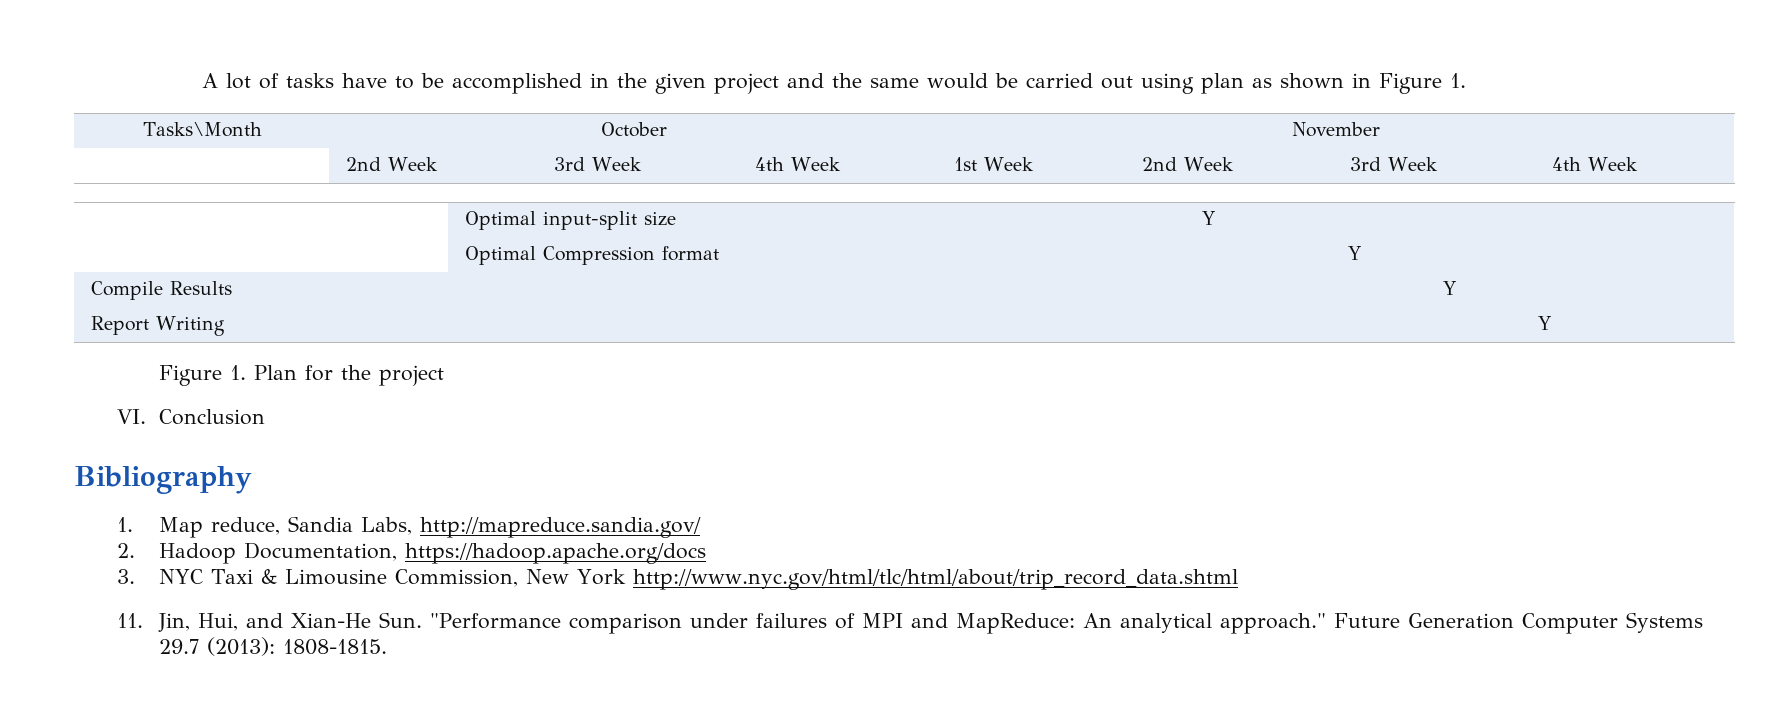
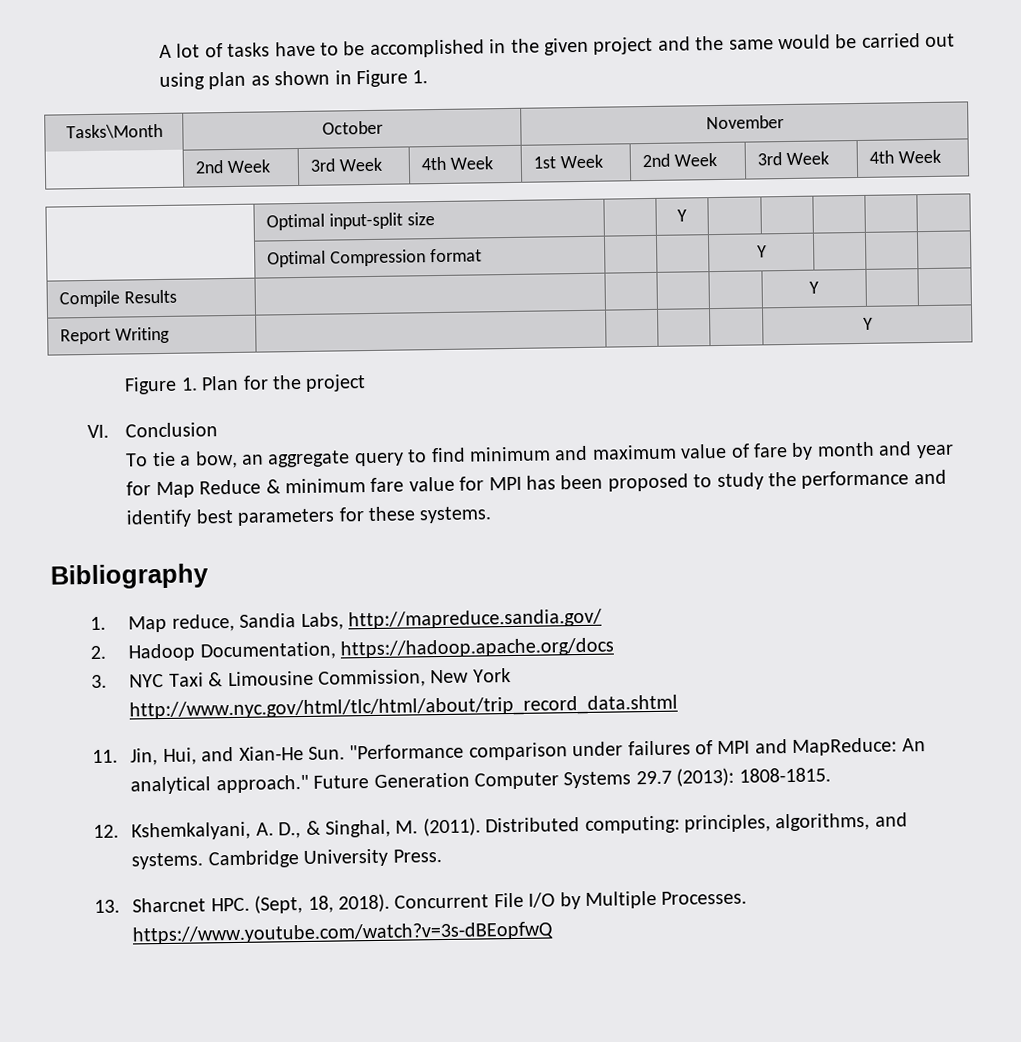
(266, 417) none -> [125,441,954,469] [126,469,947,499] [126,506,493,528] // To tie a bow, an aggregate query to find minimum and maximum value of fare by month and year for Map Reduce & minimum fare value for MPI has been proposed to study the performance and identify best parameters for these systems.
(388, 647) none -> [92,812,908,841] [131,848,442,870] [93,890,748,914] [132,921,554,945] // 12. Kshemkalyani, A. D., & Singhal, M. (2011). Distributed computing: principles, algorithms, and systems. Cambridge University Press. // 13. Sharcnet HPC. (Sept, 18, 2018). Concurrent File I/O by Multiple Processes. https://www.youtube.com/watch?v=3s-dBEopfwQ

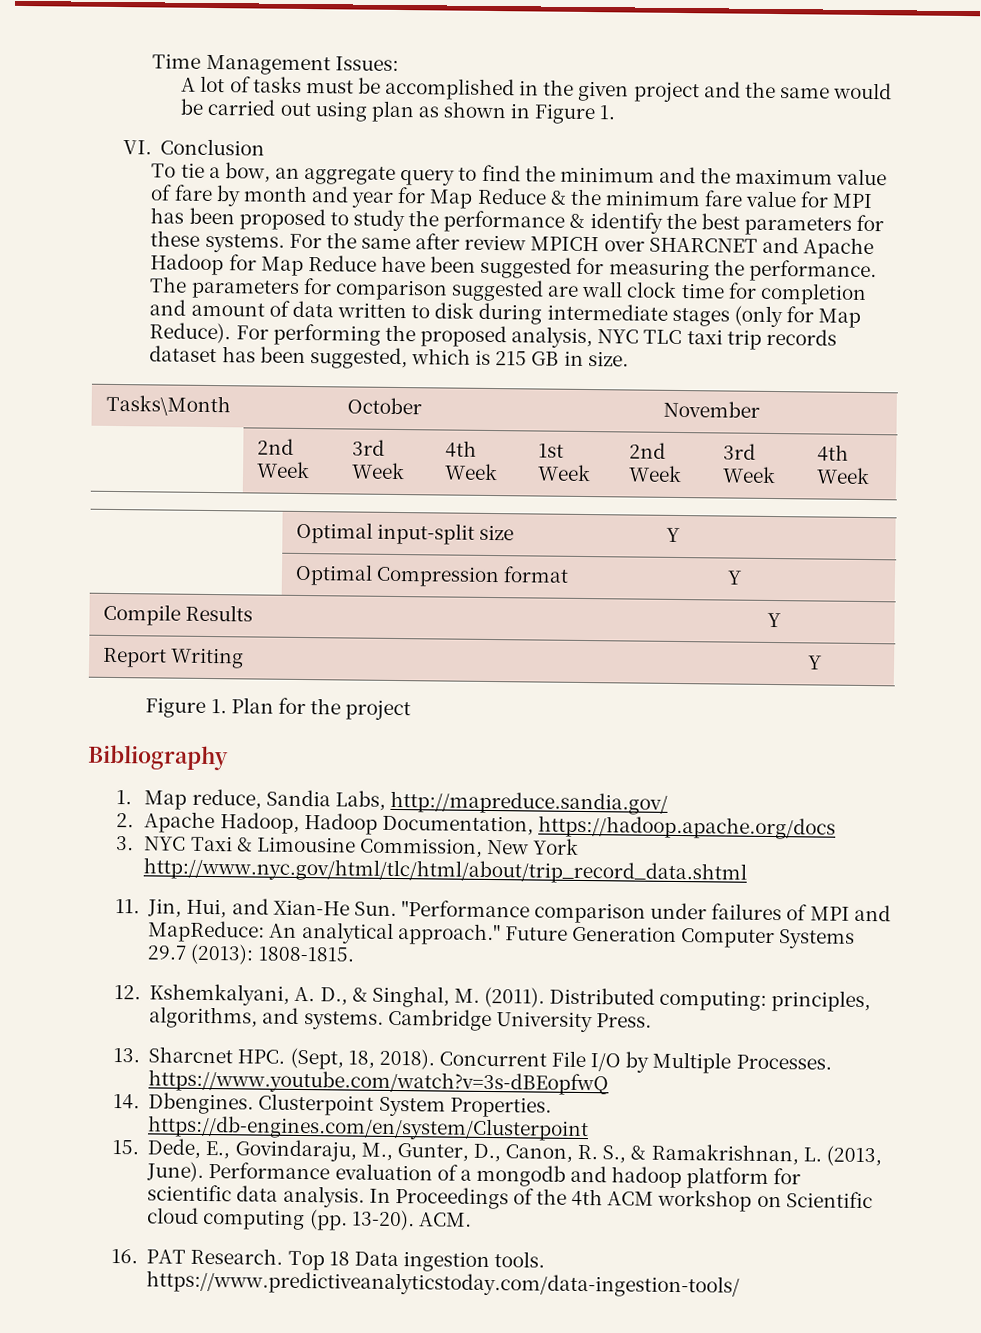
(158, 51) none -> [152,53,399,76] Time Management Issues: //
[274,41,339,57] have to -> [305,79,354,94] must
(429, 77) none -> [122,138,266,156] [151,162,888,186] [150,184,874,209] [150,207,885,236] [150,230,874,260] [150,253,877,283] [149,276,867,305] [149,299,862,328] [149,322,837,350] [149,345,629,370] // VI. Conclusion // To tie a bow, an aggregate query to find the minimum and the maximum value of fare by month and year for Map Reduce & the minimum fare value for MPI has been proposed to study the performance & identify the best parameters for these systems. For the same after review MPICH over SHARCNET and Apache Hadoop for Map Reduce have been suggested for measuring the performance. The parameters for comparison suggested are wall clock time for completion and amount of data written to disk during intermediate stages (only for Map Reduce). For performing the proposed analysis, NYC TLC taxi trip records dataset has been suggested, which is 215 GB in size.
[86,422,219,439] [125,441,954,469] [126,469,947,499] [126,506,493,528] // VI. Conclusion // To tie a bow, an aggregate query to find minimum and maximum value of fare by month and year for Map Reduce & minimum fare value for MPI has been proposed to study the performance and identify best parameters for these systems. -> (412, 710) none
(106, 652) none -> [144,811,300,834] Apache Hadoop,
(554, 933) none -> [112,1092,552,1118] [147,1115,590,1142] [111,1138,882,1167] [146,1161,802,1189] [147,1184,873,1212] [147,1207,472,1231] [110,1247,546,1273] [146,1270,741,1298] // 14. Dbengines. Clusterpoint System Properties. https://db-engines.com/en/system/Clusterpoint // 15. Dede, E., Govindaraju, M., Gunter, D., Canon, R. S., & Ramakrishnan, L. (2013, June). Performance evaluation of a mongodb and hadoop platform for scientific data analysis. In Proceedings of the 4th ACM workshop on Scientific cloud computing (pp. 13-20). ACM. // 16. PAT Research. Top 18 Data ingestion tools. https://www.predictiveanalyticstoday.com/data-ingestion-tools/

